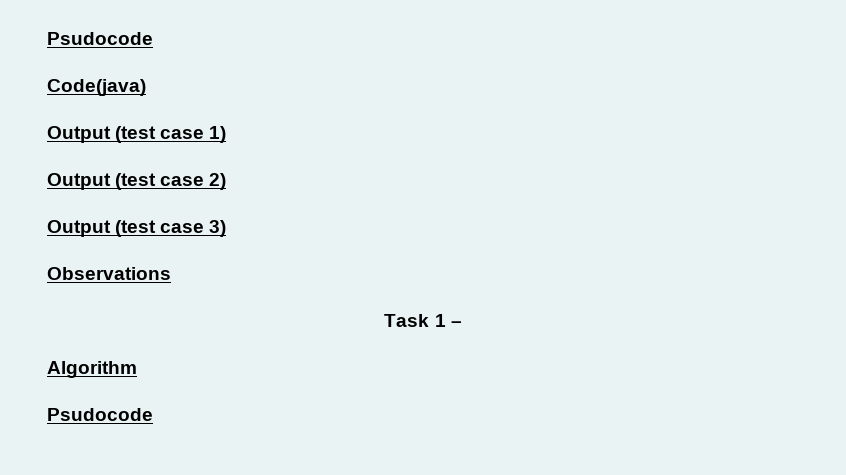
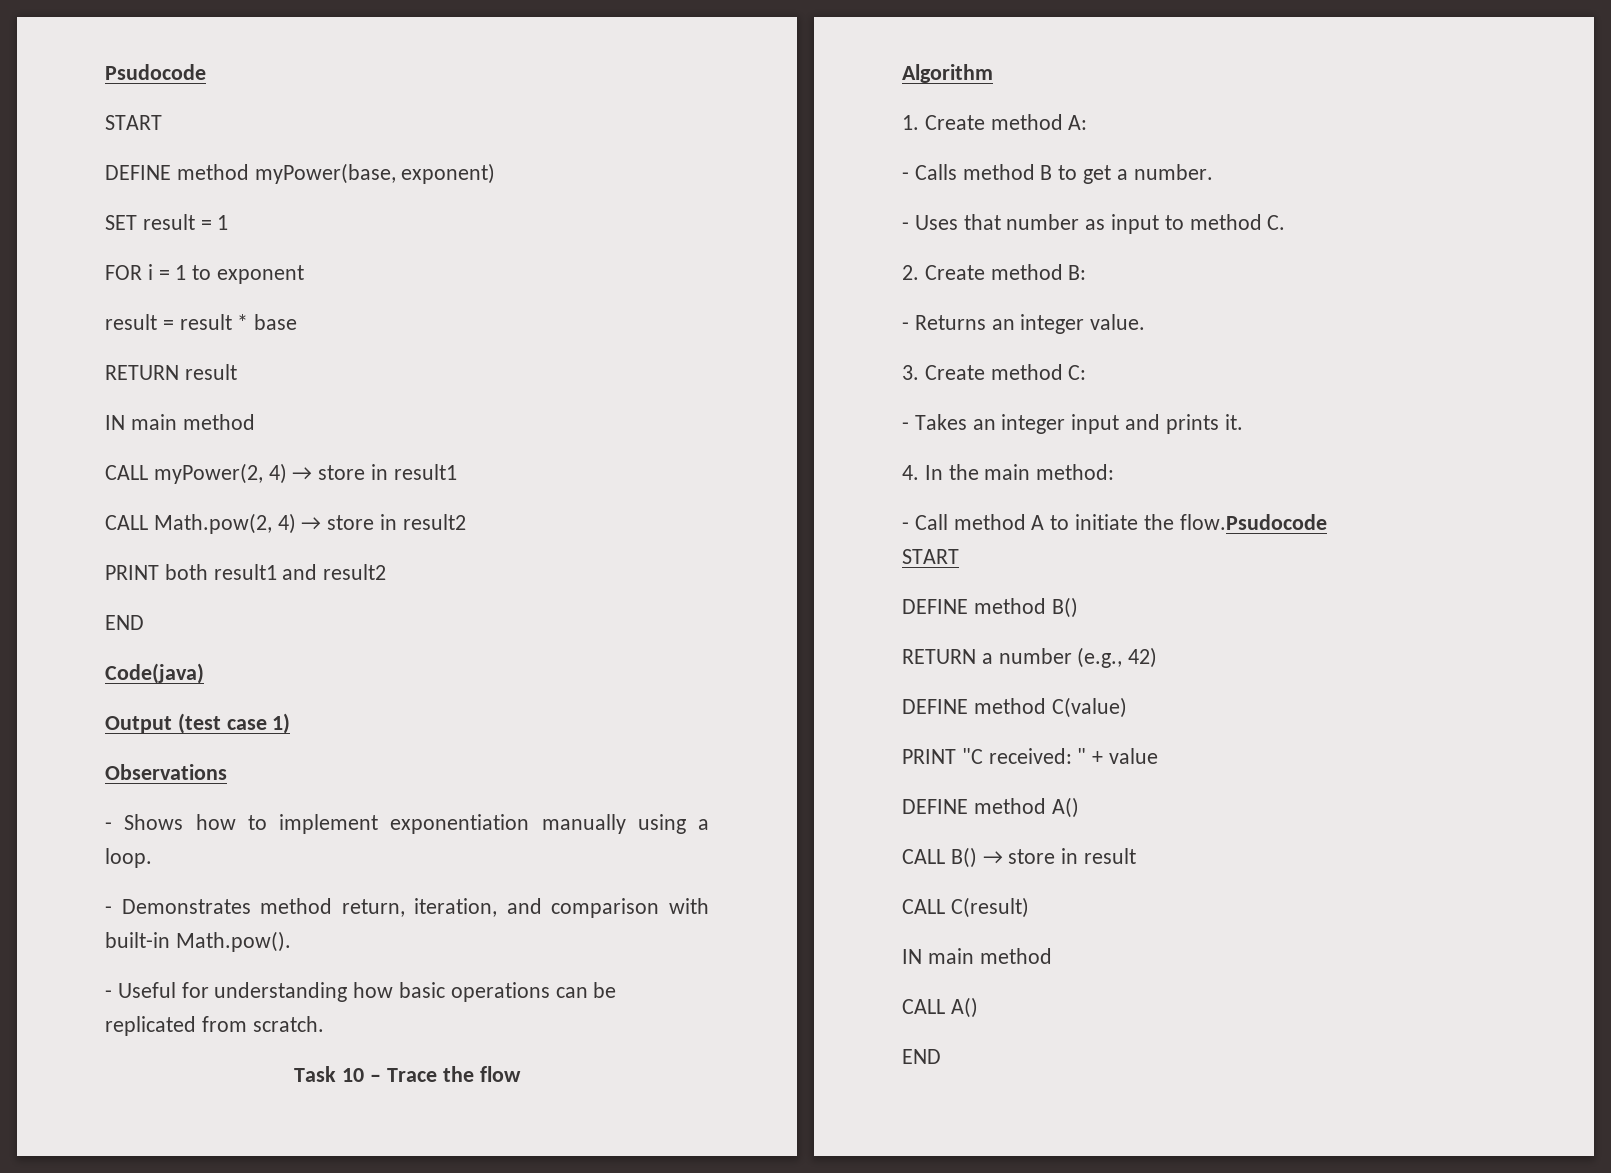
[47,32,153,45] Psudocode -> [105,64,206,80] [105,115,162,130] [105,163,496,184] [105,214,229,230] [105,264,305,284] [105,314,298,330] [105,364,237,380] [105,414,255,430] [105,463,457,484] [105,513,466,534] [105,564,387,580] [105,615,144,630] Psudocode // START // DEFINE method myPower(base, exponent) // SET result = 1 // FOR i = 1 to exponent // result = result * base // RETURN result // IN main method // CALL myPower(2, 4) → store in result1 // CALL Math.pow(2, 4) → store in result2 // PRINT both result1 and result2 // END
[47,173,227,190] [47,220,227,237] [47,267,171,280] Output (test case 2) // Output (test case 3) // Observations -> [105,764,227,780] [105,814,709,834] [105,848,152,868] [105,898,709,918] [105,931,291,952] [105,982,617,1002] [105,1016,324,1036] Observations // - Shows how to implement exponentiation manually using a loop. // - Demonstrates method return, iteration, and comparison with built-in Math.pow(). // - Useful for understanding how basic operations can be replicated from scratch.
[434,314,462,327] [47,361,137,378] [47,408,153,421] 1 – // Algorithm // Psudocode -> [342,1066,521,1082] [902,64,993,83] [902,114,1088,130] [902,164,1213,184] [902,214,1286,234] [902,264,1087,280] [902,314,1146,334] [902,364,1087,380] [902,414,1243,434] [902,464,1115,480] [902,514,1327,530] [902,549,959,564] [902,597,1078,618] [902,647,1158,668] [902,697,1127,718] [902,748,1159,764] [902,797,1079,818] [902,847,1137,868] [902,897,1029,918] [902,948,1052,964] [902,997,978,1018] [902,1049,941,1064] 10 – Trace the flow // Algorithm // 1. Create method A: // - Calls method B to get a number. // - Uses that number as input to method C. // 2. Create method B: // - Returns an integer value. // 3. Create method C: // - Takes an integer input and prints it. // 4. In the main method: // - Call method A to initiate the flow.Psudocode // START // DEFINE method B() // RETURN a number (e.g., 42) // DEFINE method C(value) // PRINT "C received: " + value // DEFINE method A() // CALL B() → store in result // CALL C(result) // IN main method // CALL A() // END

